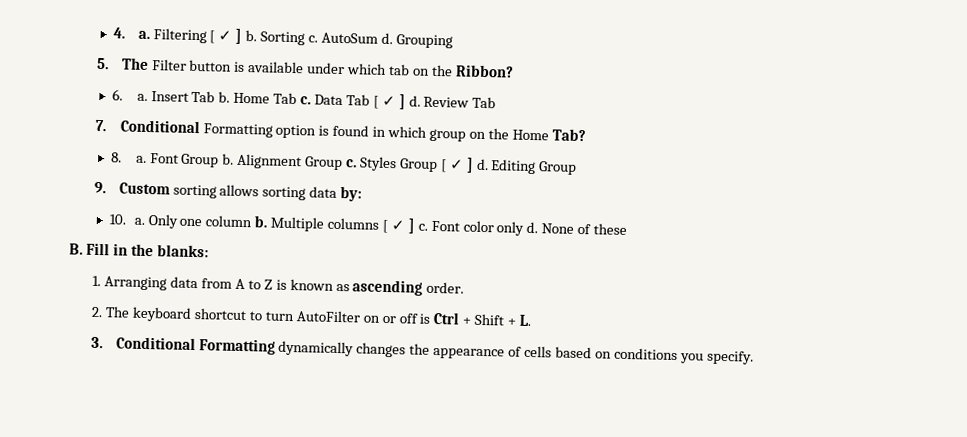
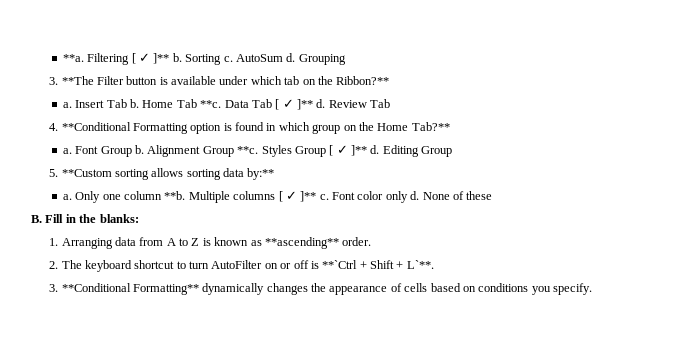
[113,27,150,40] 4. a. -> [62,54,84,62] **a.
[235,28,243,44] ] -> [153,53,170,64] ]**
[97,57,149,71] 5. The -> [49,76,94,85] 3. **The
[454,64,514,78] [112,89,124,101] Ribbon? // 6. -> [336,76,390,85] Ribbon?** //
[300,96,312,105] c. -> [200,100,222,108] **c.
[398,94,406,110] ] -> [297,99,314,110] ]**
[95,119,200,134] 7. Conditional -> [49,122,131,131] 4. **Conditional
[551,128,586,142] [111,152,123,163] Tab? // 8. -> [411,122,450,131] Tab?** //
[346,159,358,168] c. -> [237,146,259,154] **c.
[465,157,474,173] ] -> [351,145,368,156] ]**
[94,181,171,195] 9. Custom -> [49,169,112,177] 5. **Custom
[340,186,363,202] [109,214,128,225] by: // 10. -> [247,168,275,180] by:** //
[254,215,269,228] b. -> [164,191,186,200] **b.
[407,218,415,234] ] -> [300,191,317,202] ]**
[352,279,424,296] ascending -> [264,237,339,249] **ascending**
[433,311,461,325] Ctrl -> [322,260,358,269] **`Ctrl
[519,314,533,327] [91,336,276,355] L. // 3. Conditional Formatting -> [406,260,434,269] [49,283,199,295] L`**. // 3. **Conditional Formatting**

